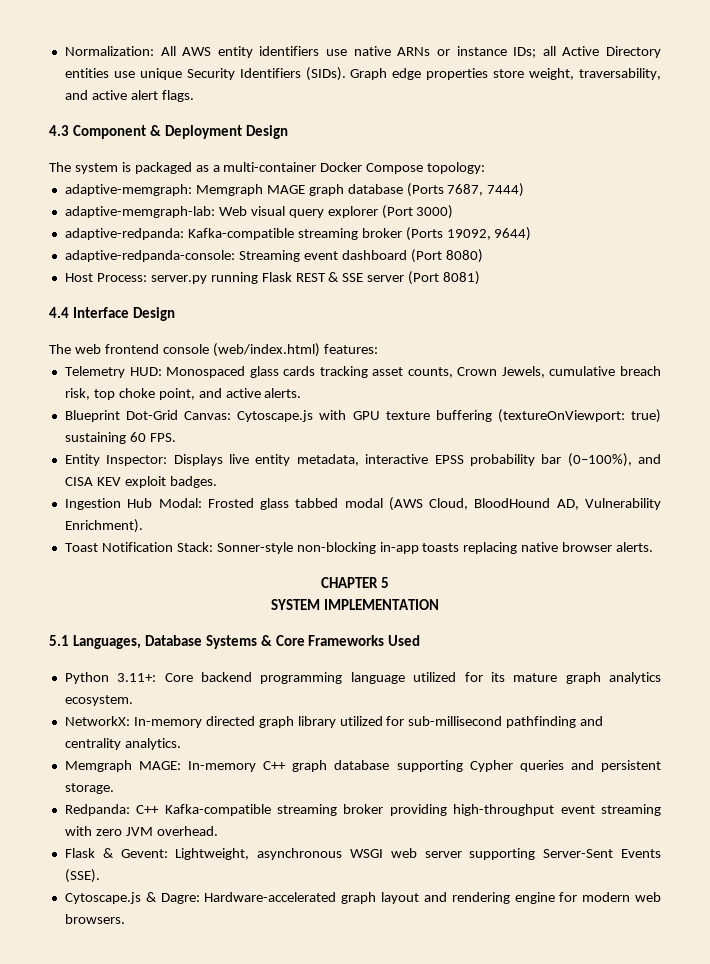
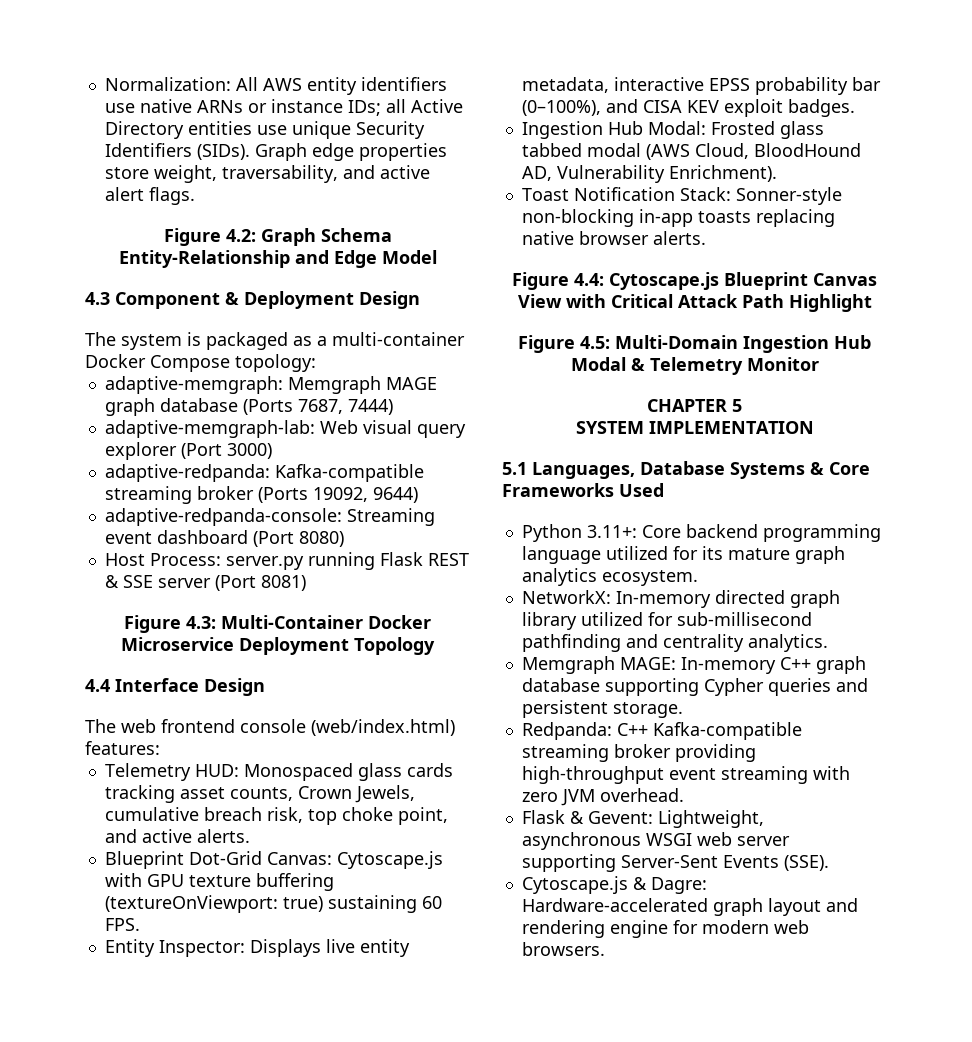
(194, 96) none -> [163,228,392,246] [118,250,437,268] // Figure 4.2: Graph Schema Entity-Relationship and Edge Model
(481, 278) none -> [124,615,431,633] [121,637,435,655] // Figure 4.3: Multi-Container Docker Microservice Deployment Topology
(654, 547) none -> [512,272,877,290] [517,294,872,312] [518,335,871,353] [570,357,819,375] // Figure 4.4: Cytoscape.js Blueprint Canvas View with Critical Attack Path Highlight // Figure 4.5: Multi-Domain Ingestion Hub Modal & Telemetry Monitor

